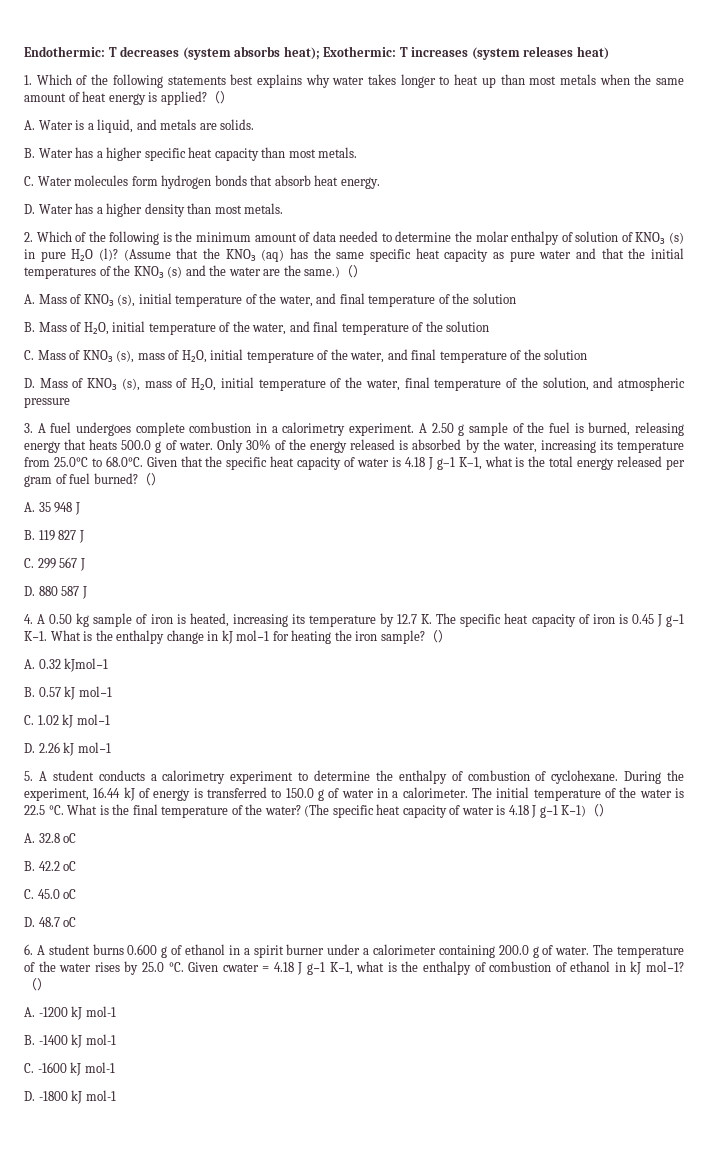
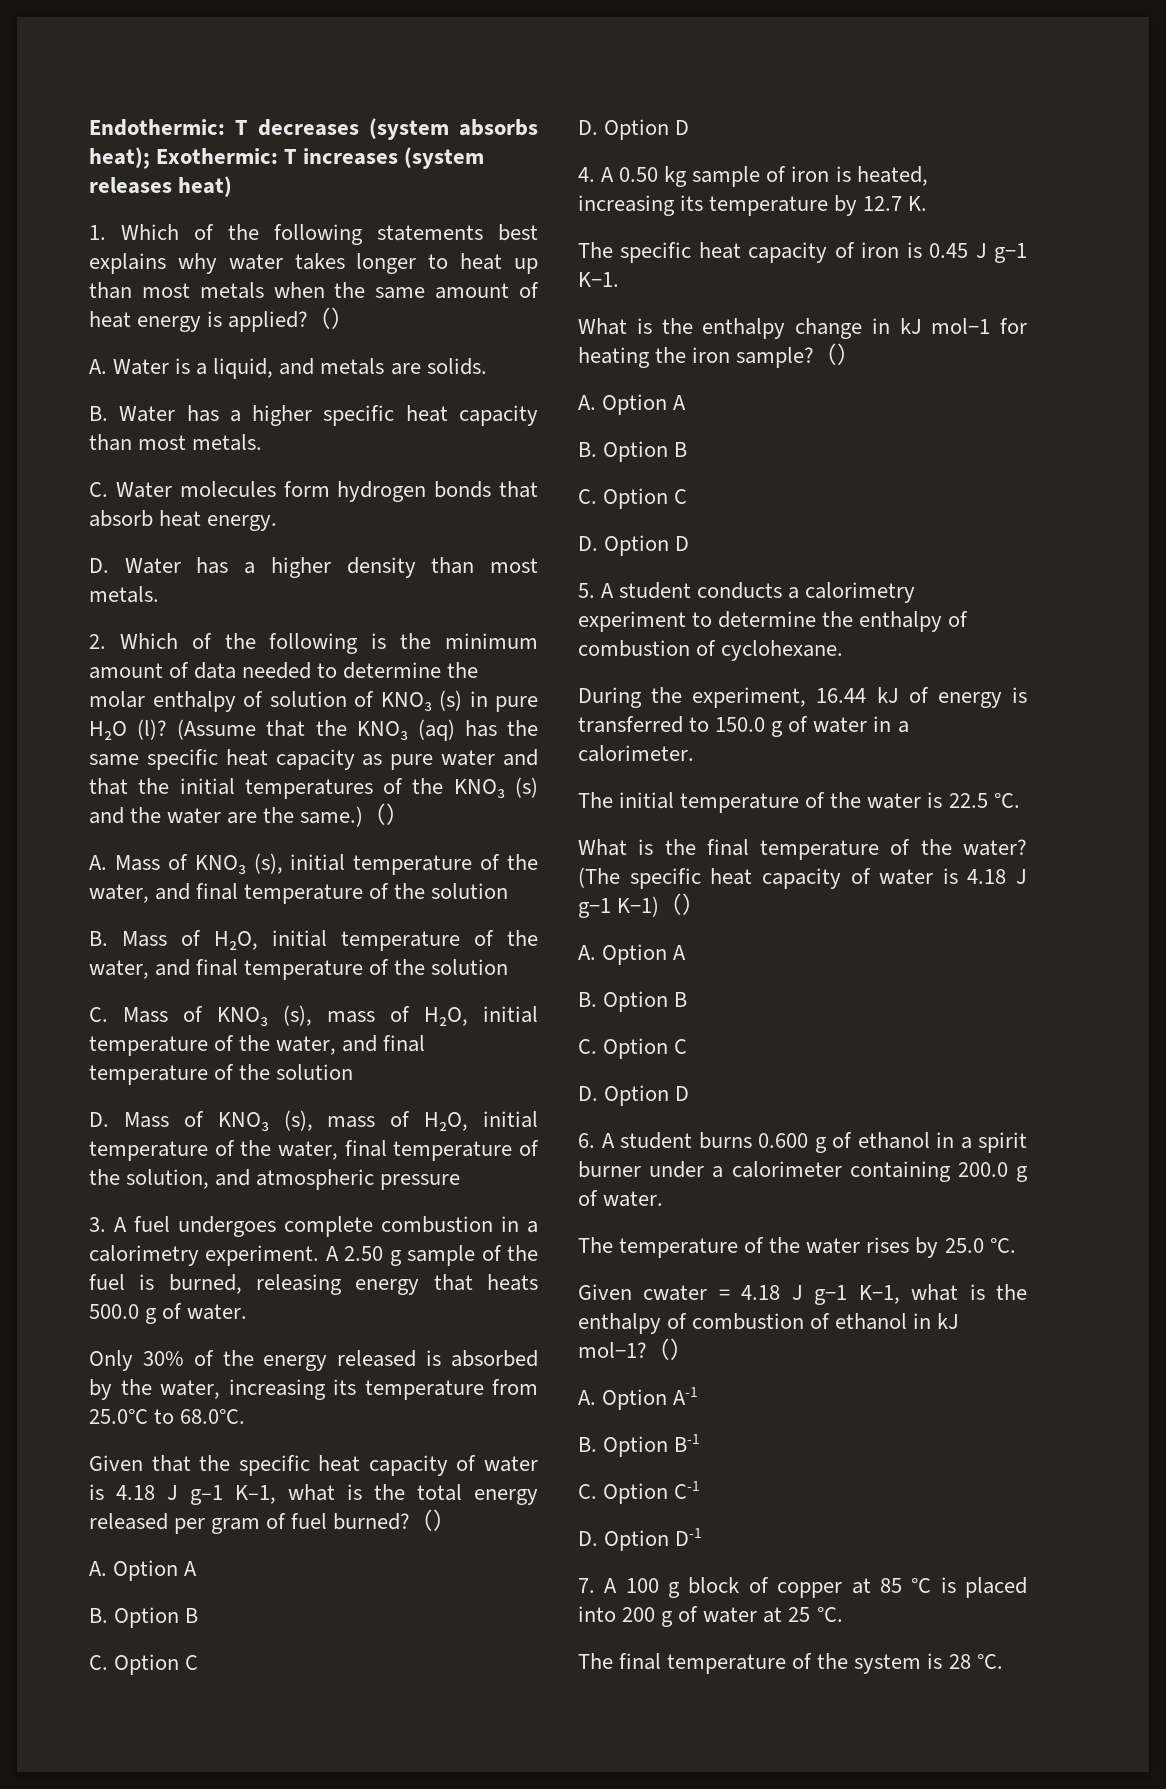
(213, 445) none -> (248, 1312) //
(143, 461) none -> (246, 1416) //
[38,502,80,515] [24,530,84,543] [24,557,85,571] [24,586,87,599] 35 948 J // B. 119 827 J // C. 299 567 J // D. 880 587 J -> [113,1560,198,1581] [89,1607,199,1628] [89,1654,199,1675] [578,119,690,140] Option A // B. Option B // C. Option C // D. Option D
(433, 619) none -> (928, 203) //
(47, 636) none -> (619, 279) //
[38,658,109,672] [24,686,112,700] [24,714,110,728] [24,742,111,756] 0.32 kJmol−1 // B. 0.57 kJ mol−1 // C. 1.02 kJ mol−1 // D. 2.26 kJ mol−1 -> [602,394,687,415] [578,441,688,462] [578,488,688,509] [578,535,690,556] Option A // B. Option B // C. Option C // D. Option D
(619, 777) none -> (844, 650) //
(468, 792) none -> (694, 753) //
(64, 810) none -> (1020, 800) //
[38,833,77,843] [24,861,77,871] [24,889,77,899] [24,917,77,927] 32.8 oC // B. 42.2 oC // C. 45.0 oC // D. 48.7 oC -> [602,944,687,965] [578,991,688,1012] [578,1038,688,1059] [578,1085,690,1106] Option A // B. Option B // C. Option C // D. Option D
(590, 950) none -> (664, 1199) //
(184, 967) none -> (1016, 1245) //
[38,1006,116,1020] [24,1034,116,1048] [24,1062,115,1076] [24,1090,116,1104] -1200 kJ mol-1 // B. -1400 kJ mol-1 // C. -1600 kJ mol-1 // D. -1800 kJ mol-1 -> [602,1387,699,1410] [578,1434,701,1457] [578,1481,701,1504] [578,1528,703,1551] [578,1577,1027,1598] [578,1606,843,1627] [578,1653,1003,1674] Option A-1 // B. Option B-1 // C. Option C-1 // D. Option D-1 // 7. A 100 g block of copper at 85 °C is placed into 200 g of water at 25 °C. // The final temperature of the system is 28 °C.

